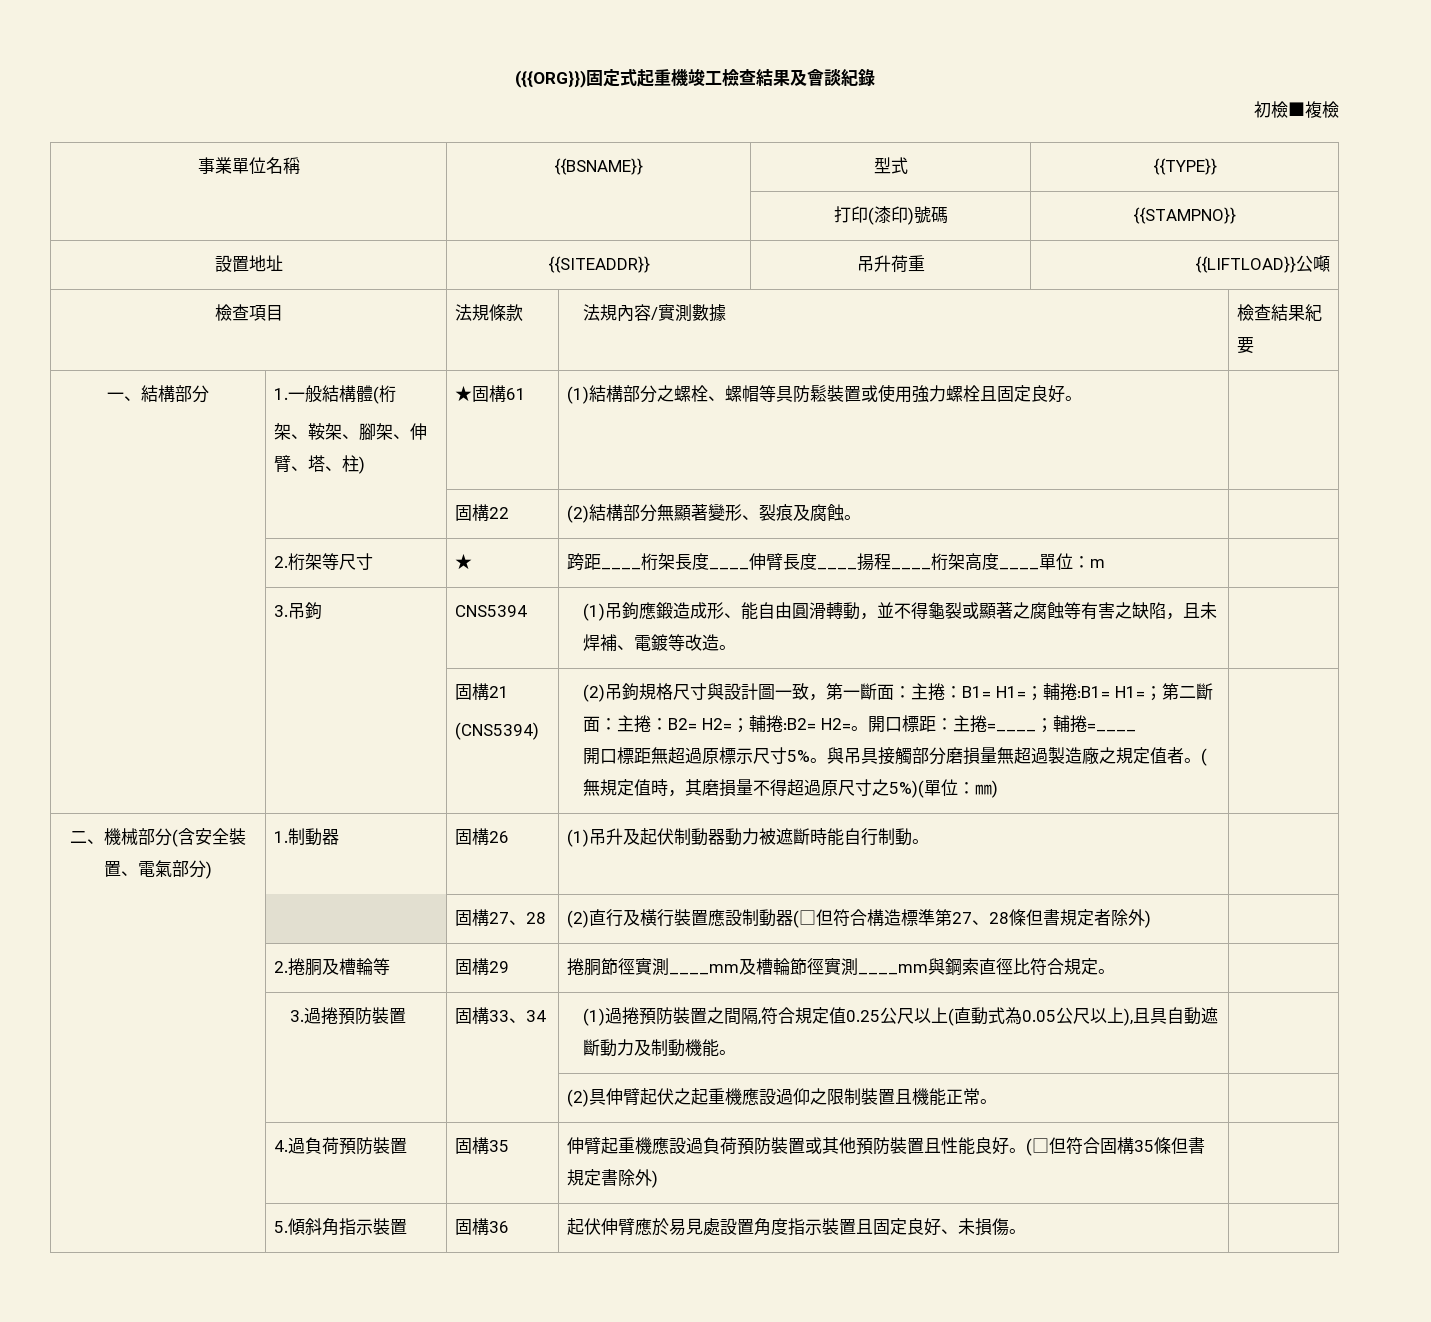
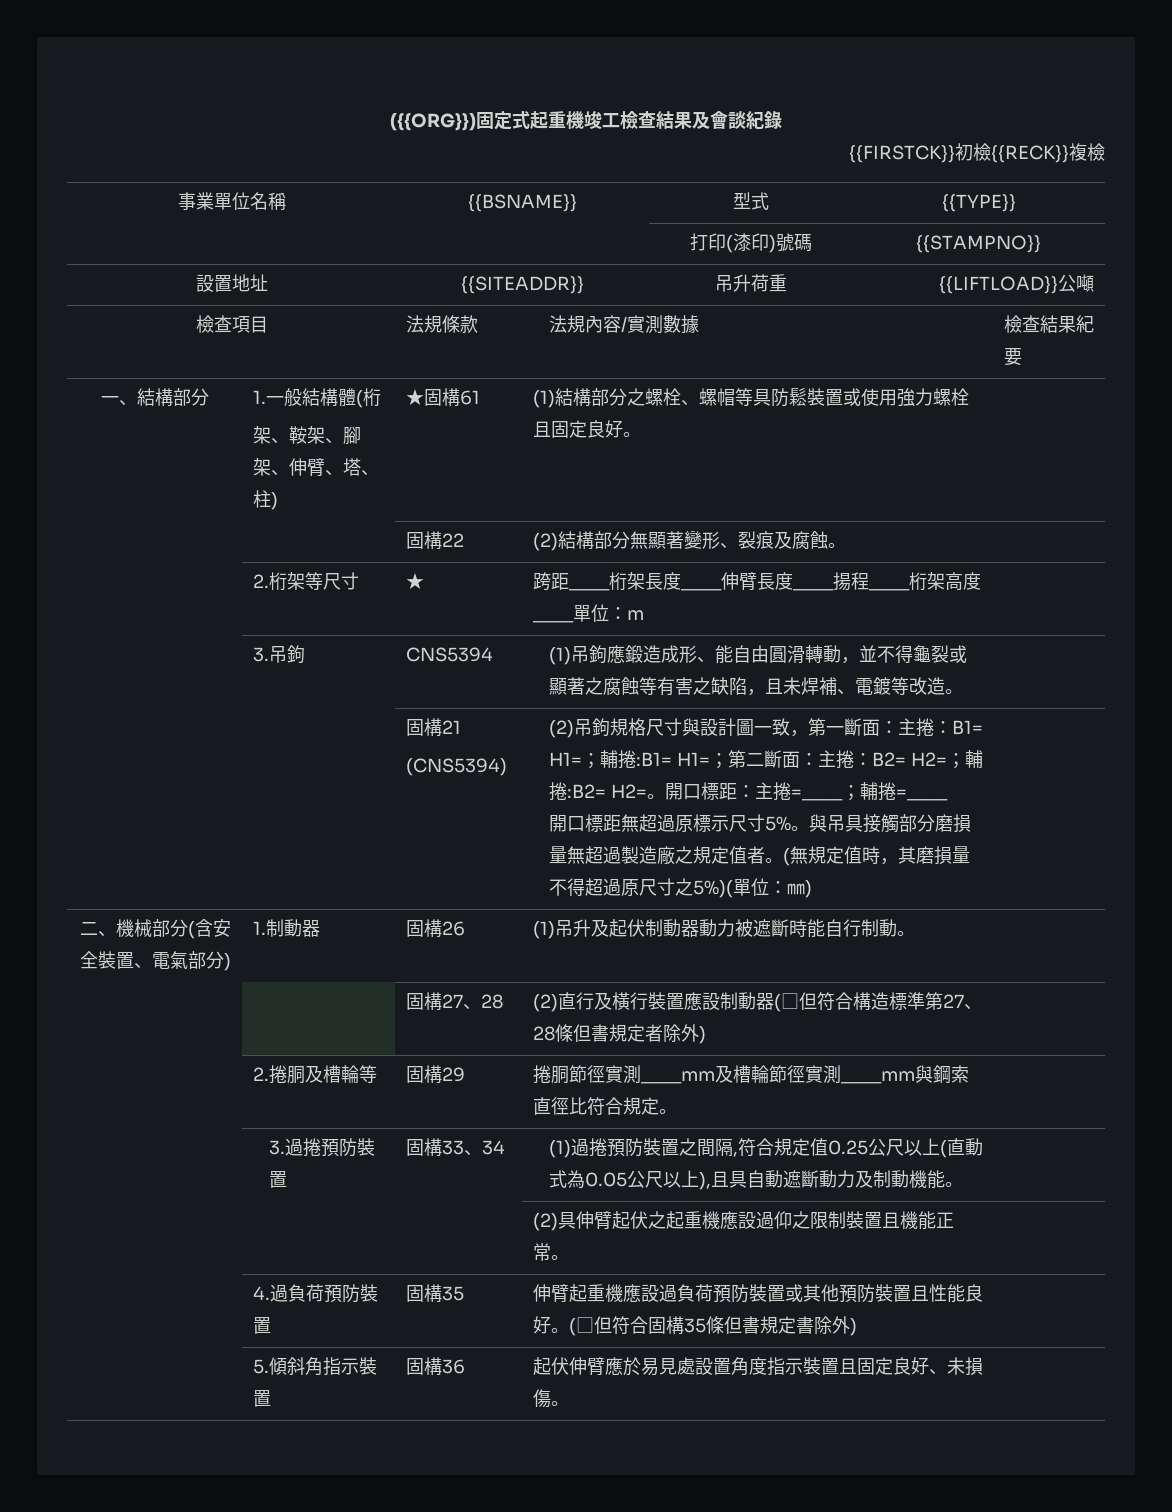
[1254,101,1305,118] 初檢■ -> [849,143,1069,163] {{FIRSTCK}}初檢{{RECK}}

